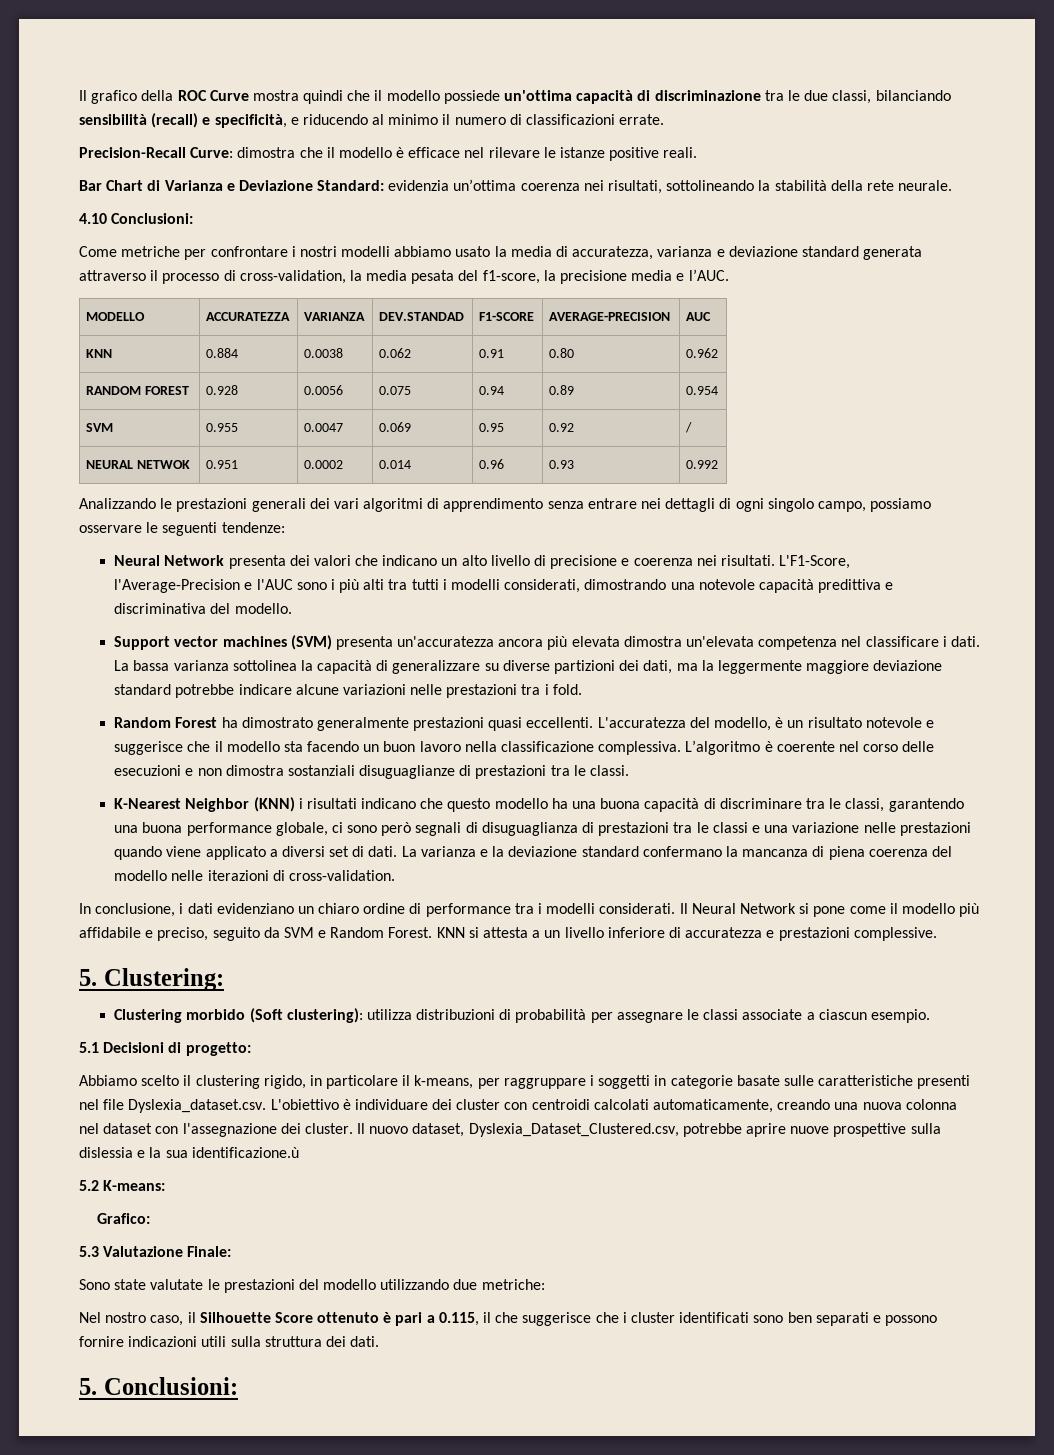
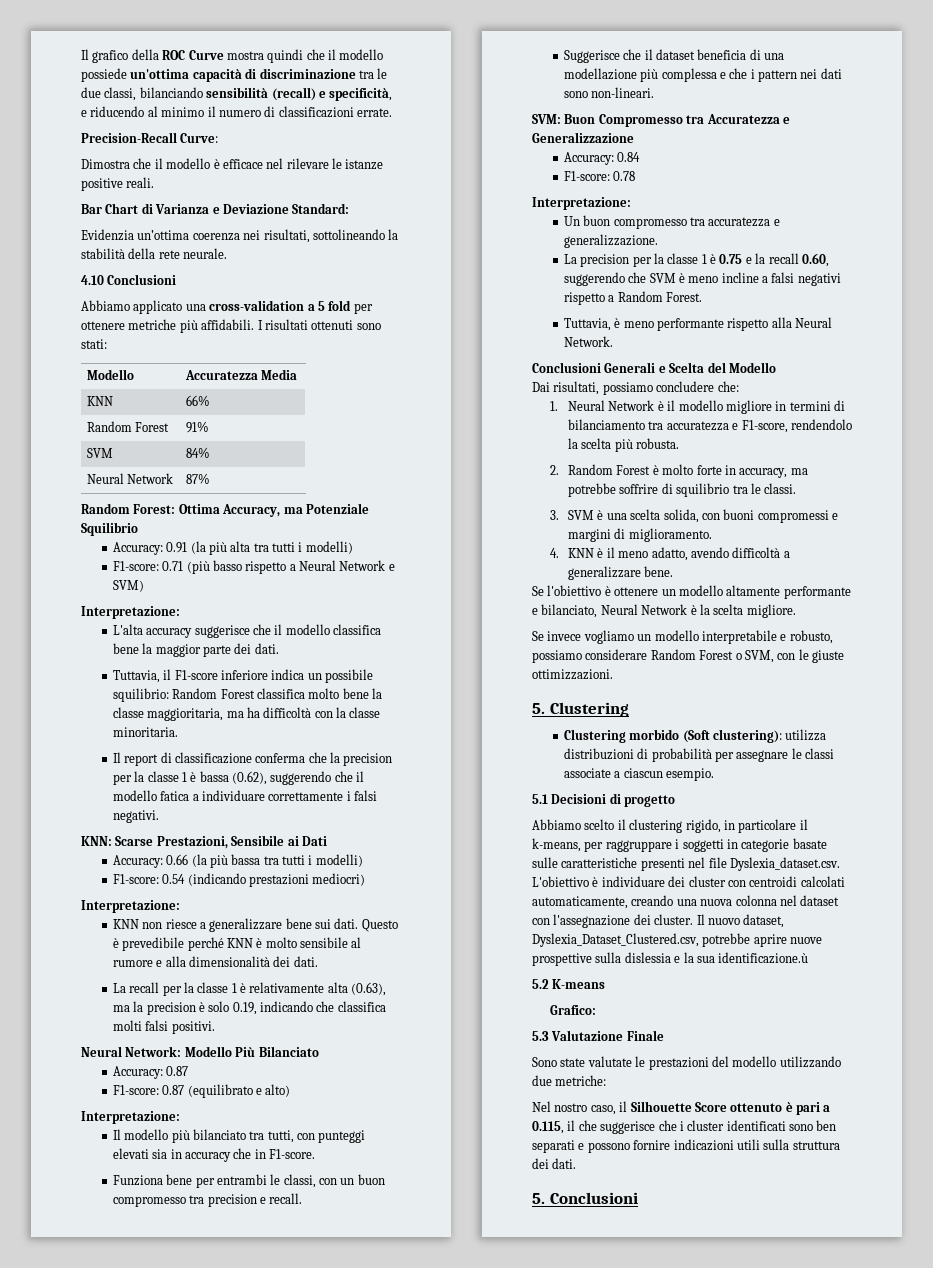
[237,147,296,158] dimostra -> [81,159,130,169] // Dimostra
[388,180,450,191] evidenzia -> [81,229,134,241] // Evidenzia
[111,213,194,224] [79,246,923,260] [79,269,729,284] [86,312,146,321] [206,312,291,321] [304,312,366,321] [379,312,465,321] [479,312,535,321] [549,312,671,321] [686,312,712,321] [86,349,113,358] [206,348,239,358] [304,348,344,358] [379,348,412,358] [479,349,505,358] [549,348,575,358] [686,348,719,358] [86,386,189,395] [206,385,239,395] [304,385,344,395] [379,386,412,395] [479,386,505,395] [549,385,575,395] [686,386,719,395] [86,423,114,432] [206,423,239,432] [304,423,344,432] [379,422,412,432] [479,423,505,432] [549,423,575,432] [685,422,693,433] [86,460,190,469] [206,460,239,469] [304,460,344,469] [379,460,412,469] [479,459,505,469] [549,460,575,469] [686,460,719,469] [79,498,932,512] [79,522,285,536] [114,555,851,569] [114,579,894,593] [114,603,292,614] [114,635,980,650] [114,660,943,674] [114,684,582,698] [114,717,934,731] [114,740,935,755] [114,765,630,779] [114,797,964,812] [114,822,971,836] [114,846,952,860] [114,870,395,881] [79,903,980,917] [79,927,937,941] [79,968,224,991] Conclusioni: // Come metriche per confrontare i nostri modelli abbiamo usato la media di accuratezza, varianza e deviazione standard generata attraverso il processo di cross-validation, la media pesata del f1-score, la precisione media e l’AUC. // MODELLO | ACCURATEZZA | VARIANZA | DEV.STANDAD | F1-SCORE | AVERAGE-PRECISION | AUC // KNN | 0.884 | 0.0038 | 0.062 | 0.91 | 0.80 | 0.962 // RANDOM FOREST | 0.928 | 0.0056 | 0.075 | 0.94 | 0.89 | 0.954 // SVM | 0.955 | 0.0047 | 0.069 | 0.95 | 0.92 | / // NEURAL NETWOK | 0.951 | 0.0002 | 0.014 | 0.96 | 0.93 | 0.992 // Analizzando le prestazioni generali dei vari algoritmi di apprendimento senza entrare nei dettagli di ogni singolo campo, possiamo osservare le seguenti tendenze: // Neural Network presenta dei valori che indicano un alto livello di precisione e coerenza nei risultati. L'F1-Score, l'Average-Precision e l'AUC sono i più alti tra tutti i modelli considerati, dimostrando una notevole capacità predittiva e discriminativa del modello. // Support vector machines (SVM) presenta un'accuratezza ancora più elevata dimostra un'elevata competenza nel classificare i dati. La bassa varianza sottolinea la capacità di generalizzare su diverse partizioni dei dati, ma la leggermente maggiore deviazione standard potrebbe indicare alcune variazioni nelle prestazioni tra i fold. // Random Forest ha dimostrato generalmente prestazioni quasi eccellenti. L'accuratezza del modello, è un risultato notevole e suggerisce che il modello sta facendo un buon lavoro nella classificazione complessiva. L’algoritmo è coerente nel corso delle esecuzioni e non dimostra sostanziali disuguaglianze di prestazioni tra le classi. // K-Nearest Neighbor (KNN) i risultati indicano che questo modello ha una buona capacità di discriminare tra le classi, garantendo una buona performance globale, ci sono però segnali di disuguaglianza di prestazioni tra le classi e una variazione nelle prestazioni quando viene applicato a diversi set di dati. La varianza e la deviazione standard confermano la mancanza di piena coerenza del modello nelle iterazioni di cross-validation. // In conclusione, i dati evidenziano un chiaro ordine di performance tra i modelli considerati. Il Neural Network si pone come il modello più affidabile e preciso, seguito da SVM e Random Forest. KNN si attesta a un livello inferiore di accuratezza e prestazioni complessive. // 5. Clustering: -> [107,274,177,285] [81,300,373,314] [81,319,381,333] [81,339,107,349] [86,369,134,380] [184,369,298,380] [86,396,113,406] [185,395,210,406] [86,421,170,432] [185,421,209,433] [86,448,113,458] [185,447,210,458] [86,473,174,484] [185,473,210,484] [81,503,369,517] [81,522,138,536] [112,541,353,555] [112,560,395,574] [112,580,144,592] [81,606,180,619] [112,624,382,638] [112,643,279,657] [112,669,374,683] [112,688,383,702] [112,707,381,721] [112,727,178,737] [112,752,393,766] [112,771,365,785] [112,790,378,801] [112,810,159,823] [81,835,327,849] [112,854,363,868] [112,873,366,887] [81,900,180,913] [112,918,398,932] [112,937,362,951] [112,956,318,967] [112,982,387,996] [112,1001,386,1015] [112,1020,215,1034] [81,1046,319,1057] [112,1066,189,1079] [112,1084,291,1098] [81,1111,180,1124] [112,1129,366,1143] [112,1148,316,1162] [112,1174,385,1188] [112,1193,303,1207] [563,49,785,63] [563,68,842,82] [563,87,655,98] [532,114,790,127] [532,132,634,143] [563,152,641,165] [563,171,636,181] [532,197,631,210] [563,215,780,229] [563,234,658,248] [563,253,829,267] [563,272,841,286] [563,291,702,305] [563,317,833,331] [563,336,613,347] [532,362,776,373] [532,381,739,395] [550,400,846,414] [568,419,852,433] [568,438,680,452] [550,464,808,478] [568,483,797,497] [550,509,839,523] [568,528,712,542] [550,547,790,561] [568,566,674,580] [532,585,851,599] [532,604,796,618] [532,630,833,644] [532,649,844,663] [532,669,613,680] [532,702,629,717] Conclusioni // Abbiamo applicato una cross-validation a 5 fold per ottenere metriche più affidabili. I risultati ottenuti sono stati: // Modello | Accuratezza Media // KNN | 66% // Random Forest | 91% // SVM | 84% // Neural Network | 87% // Random Forest: Ottima Accuracy, ma Potenziale Squilibrio // Accuracy: 0.91 (la più alta tra tutti i modelli) // F1-score: 0.71 (più basso rispetto a Neural Network e SVM) // Interpretazione: // L'alta accuracy suggerisce che il modello classifica bene la maggior parte dei dati. // Tuttavia, il F1-score inferiore indica un possibile squilibrio: Random Forest classifica molto bene la classe maggioritaria, ma ha difficoltà con la classe minoritaria. // Il report di classificazione conferma che la precision per la classe 1 è bassa (0.62), suggerendo che il modello fatica a individuare correttamente i falsi negativi. // KNN: Scarse Prestazioni, Sensibile ai Dati // Accuracy: 0.66 (la più bassa tra tutti i modelli) // F1-score: 0.54 (indicando prestazioni mediocri) // Interpretazione: // KNN non riesce a generalizzare bene sui dati. Questo è prevedibile perché KNN è molto sensibile al rumore e alla dimensionalità dei dati. // La recall per la classe 1 è relativamente alta (0.63), ma la precision è solo 0.19, indicando che classifica molti falsi positivi. // Neural Network: Modello Più Bilanciato // Accuracy: 0.87 // F1-score: 0.87 (equilibrato e alto) // Interpretazione: // Il modello più bilanciato tra tutti, con punteggi elevati sia in accuracy che in F1-score. // Funziona bene per entrambi le classi, con un buon compromesso tra precision e recall. // Suggerisce che il dataset beneficia di una modellazione più complessa e che i pattern nei dati sono non-lineari. // SVM: Buon Compromesso tra Accuratezza e Generalizzazione // Accuracy: 0.84 // F1-score: 0.78 // Interpretazione: // Un buon compromesso tra accuratezza e generalizzazione. // La precision per la classe 1 è 0.75 e la recall 0.60, suggerendo che SVM è meno incline a falsi negativi rispetto a Random Forest. // Tuttavia, è meno performante rispetto alla Neural Network. // Conclusioni Generali e Scelta del Modello // Dai risultati, possiamo concludere che: // 1. Neural Network è il modello migliore in termini di bilanciamento tra accuratezza e F1-score, rendendolo la scelta più robusta. // 2. Random Forest è molto forte in accuracy, ma potrebbe soffrire di squilibrio tra le classi. // 3. SVM è una scelta solida, con buoni compromessi e margini di miglioramento. // 4. KNN è il meno adatto, avendo difficoltà a generalizzare bene. // Se l'obiettivo è ottenere un modello altamente performante e bilanciato, Neural Network è la scelta migliore. // Se invece vogliamo un modello interpretabile e robusto, possiamo considerare Random Forest o SVM, con le giuste ottimizzazioni. // 5. Clustering
[185,1042,251,1056] progetto: -> [624,795,676,807] progetto
[103,1180,166,1191] K-means: -> [552,979,606,989] K-means
[187,1246,232,1257] Finale: -> [626,1030,664,1041] Finale
[103,1377,238,1395] Conclusioni: -> [549,1192,638,1204] Conclusioni

